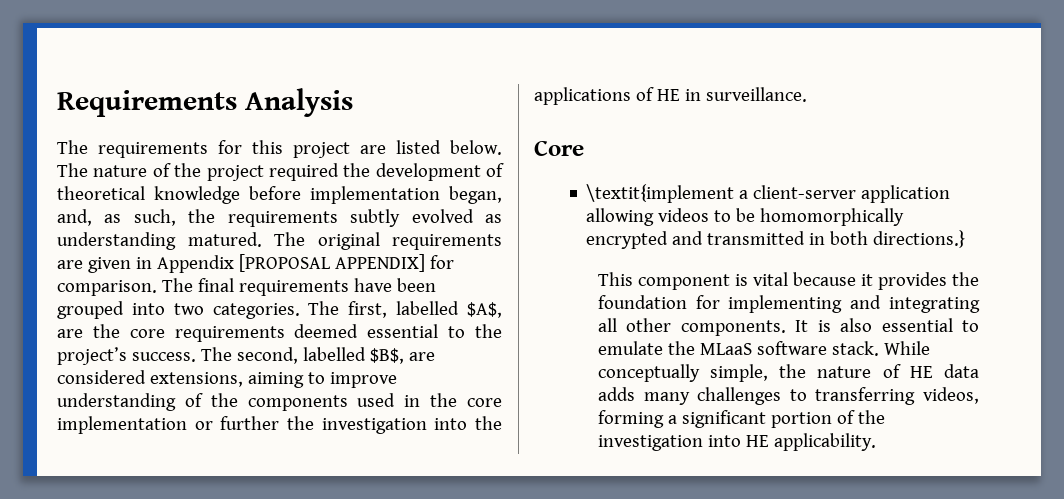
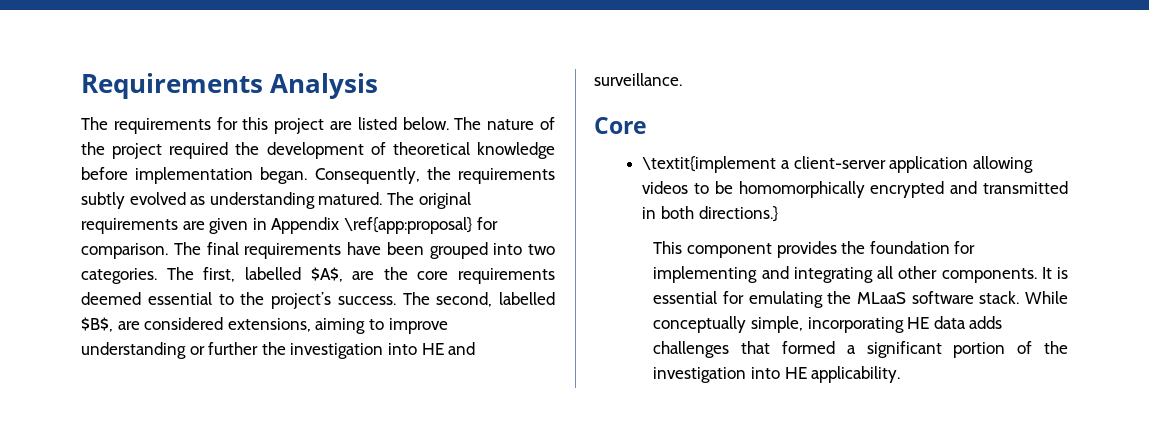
[449,186,502,204] [57,209,176,226] began, and, as such, -> [260,167,420,184] began. Consequently,
[238,254,425,272] [PROPOSAL APPENDIX] -> [343,217,472,234] \ref{app:proposal}
[184,393,502,411] [57,416,187,434] of the components used in the core implementation -> (186, 350) none
[475,416,503,430] [534,87,701,105] the applications of HE in -> [421,342,476,355] HE and
[734,272,873,286] is vital because it -> (773, 250) none
[840,318,979,332] [597,341,663,355] also essential to emulate -> [653,291,823,308] essential for emulating
[779,364,979,378] [597,387,979,405] [597,410,664,428] the nature of HE data adds many challenges to transferring videos, forming -> [807,316,1003,333] [653,341,836,358] incorporating HE data adds challenges that formed

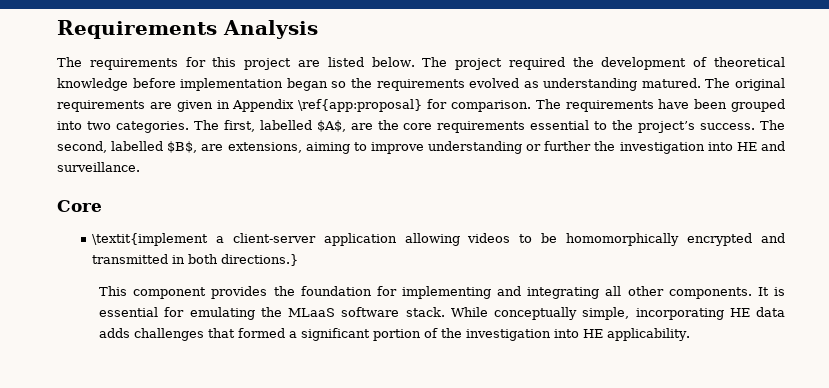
[487,117,555,130] [81,142,105,155] nature of the -> (448, 62) none
[260,167,420,184] began. Consequently, -> [286,78,347,91] began so
[81,192,125,209] subtly -> (465, 85) none
[206,242,239,255] final -> (561, 104) none
[81,292,141,305] deemed -> (526, 127) none
[144,317,224,330] considered -> (224, 147) none

